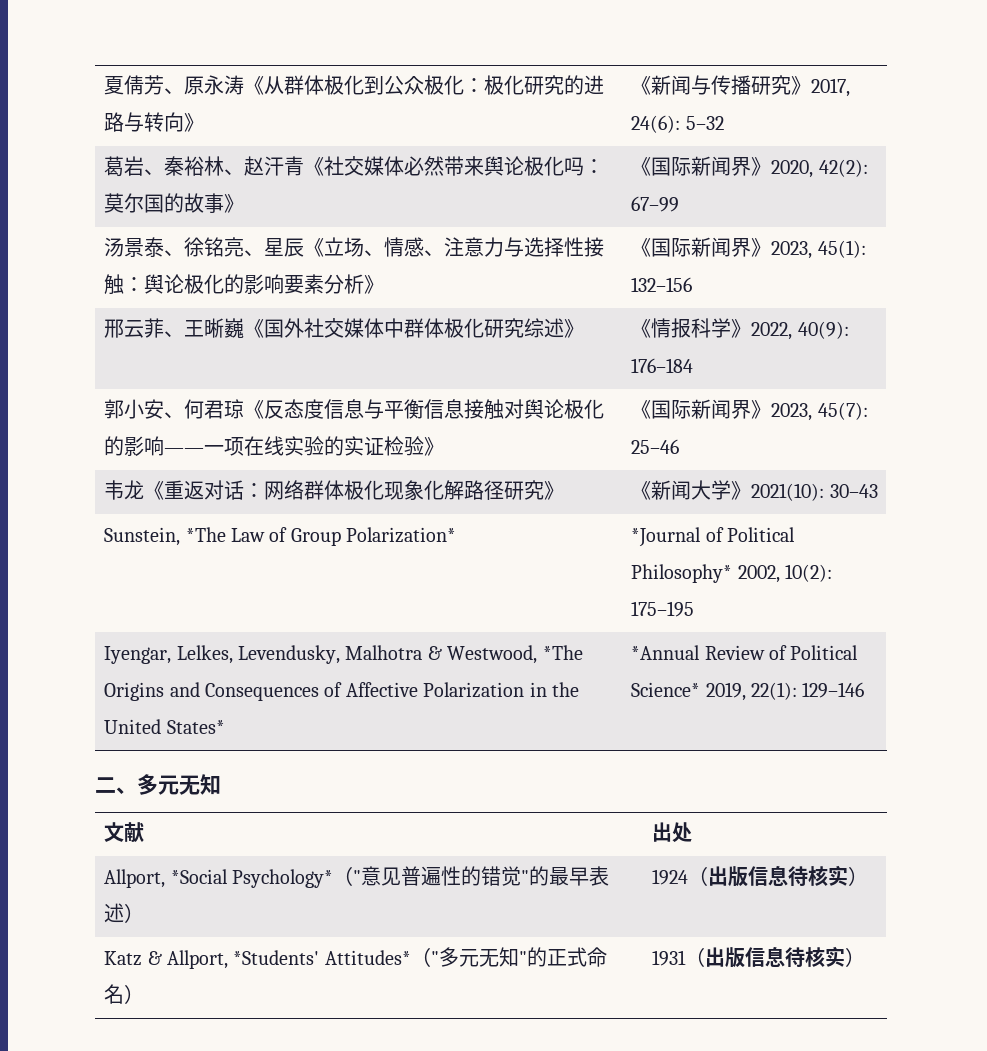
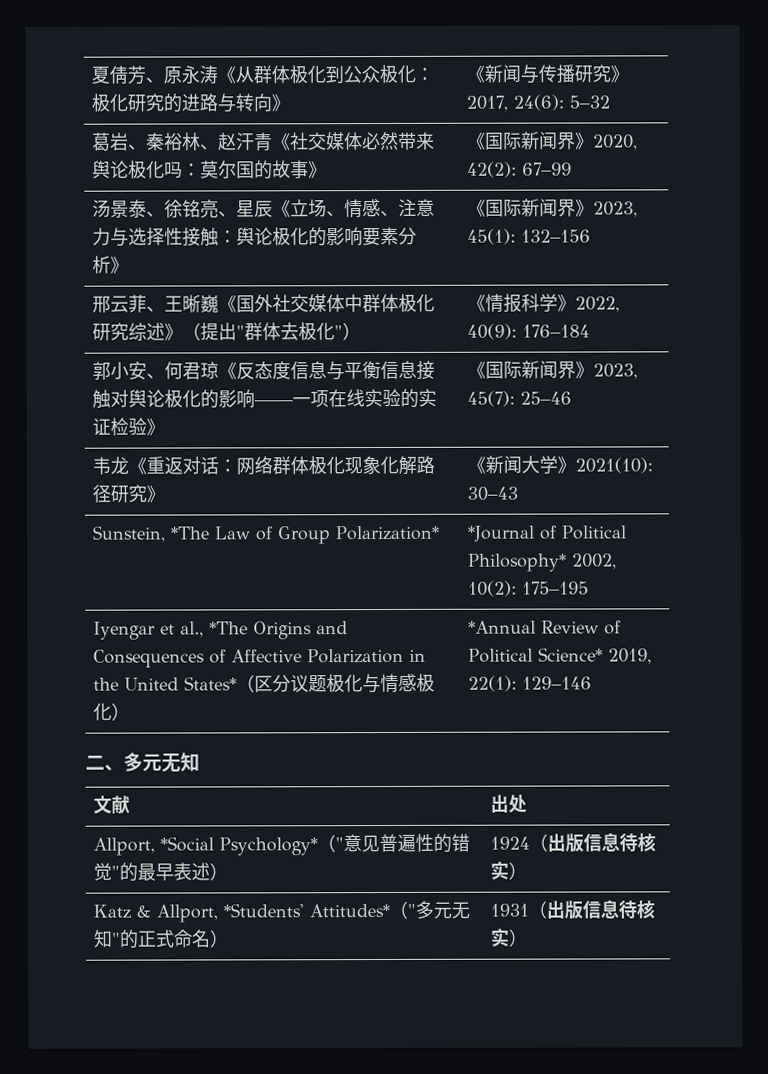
(585, 328) none -> [182,322,362,341] （提出"群体去极化"）
[104,645,538,664] Iyengar, Lelkes, Levendusky, Malhotra & Westwood, -> [93,621,205,640] Iyengar et al.,
(225, 727) none -> [236,673,436,694] [93,702,131,721] （区分议题极化与情感极化）

